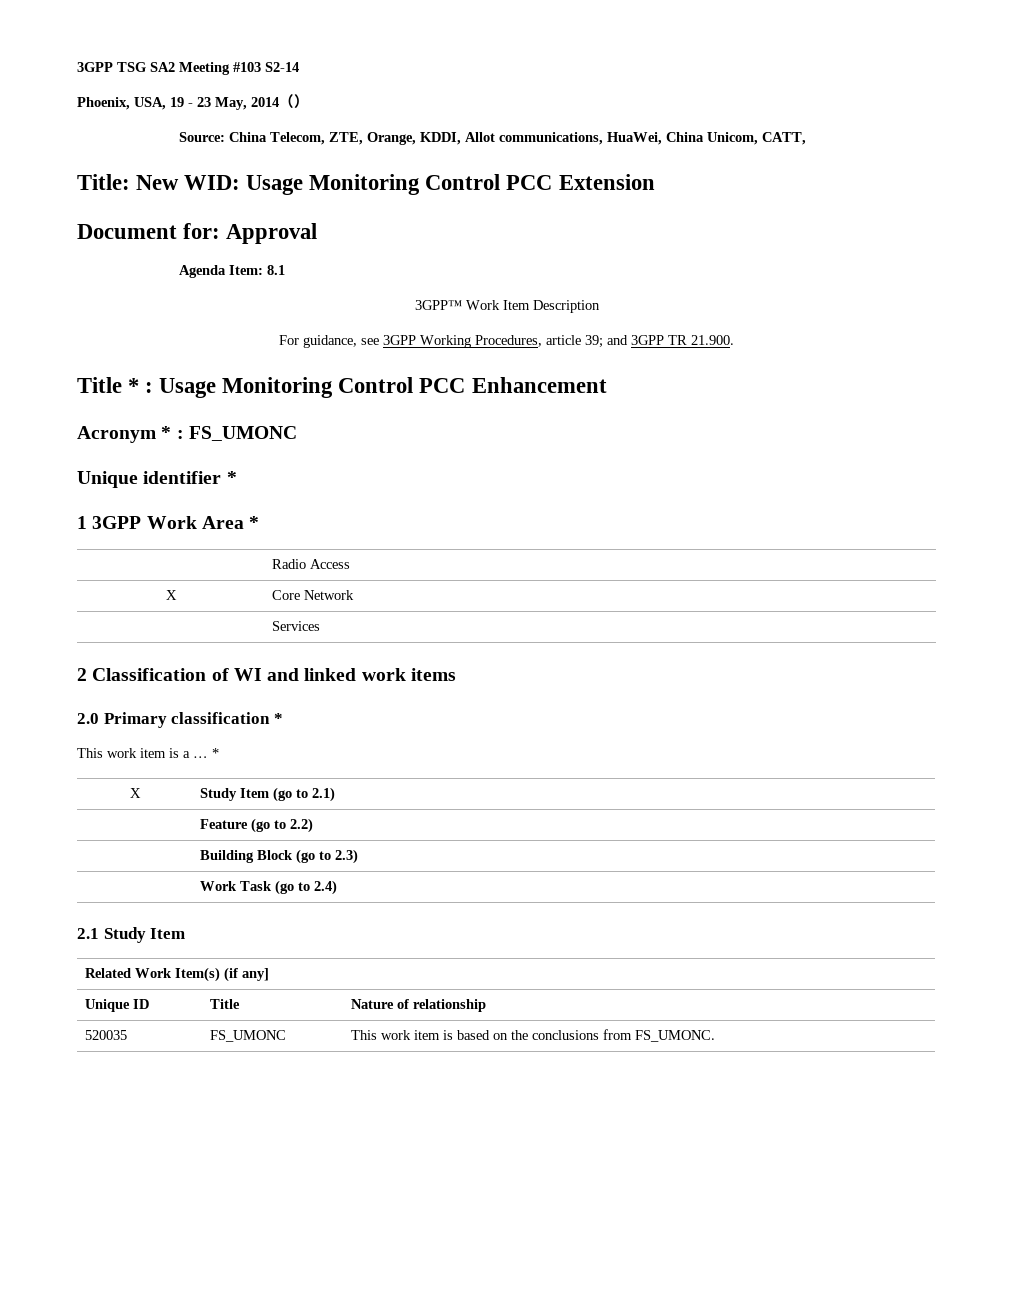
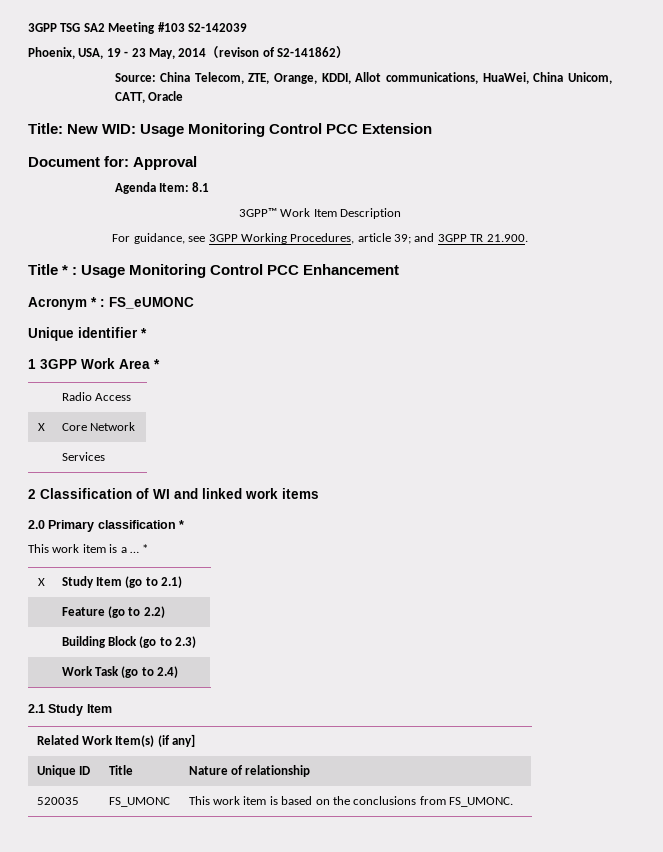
[265,62,299,72] S2-14 -> [187,23,247,32] S2-142039
(294, 101) none -> [219,47,336,57] revison of S2-141862
(807, 138) none -> [147,91,183,101] Oracle
[188,426,297,441] FS_UMONC -> [109,297,194,309] FS_eUMONC

